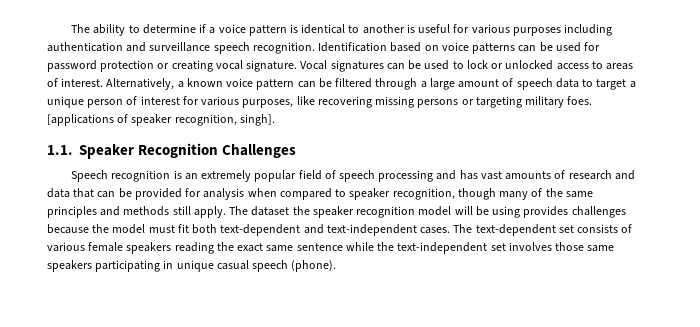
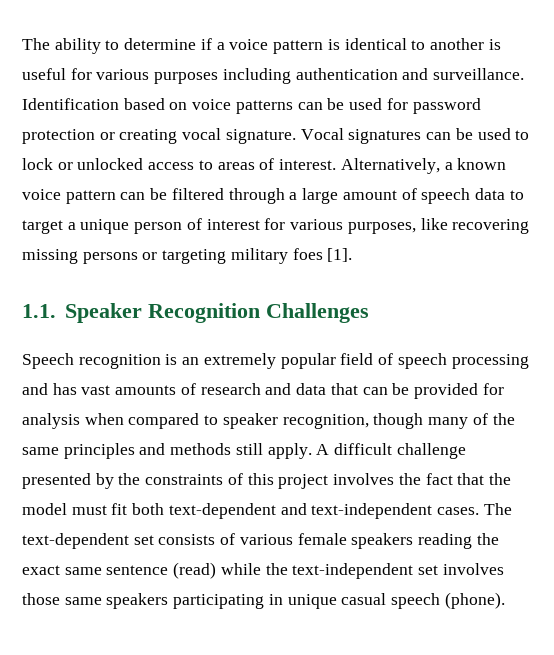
[149,42,315,54] surveillance speech recognition. -> [433,68,525,80] surveillance.
[567,96,593,105] [47,114,275,126] foes. [applications of speaker recognition, singh]. -> [292,248,353,262] foes [1].
[229,206,626,218] [47,224,89,234] The dataset the speaker recognition model will be using provides challenges because -> [316,443,466,459] [22,473,485,489] A difficult challenge presented by the constraints of this project involves the fact that
(343, 247) none -> [173,562,217,579] (read)

